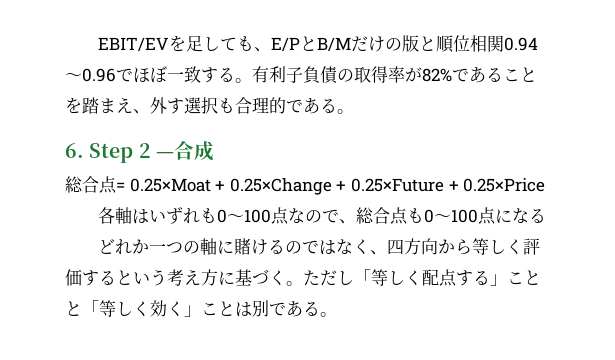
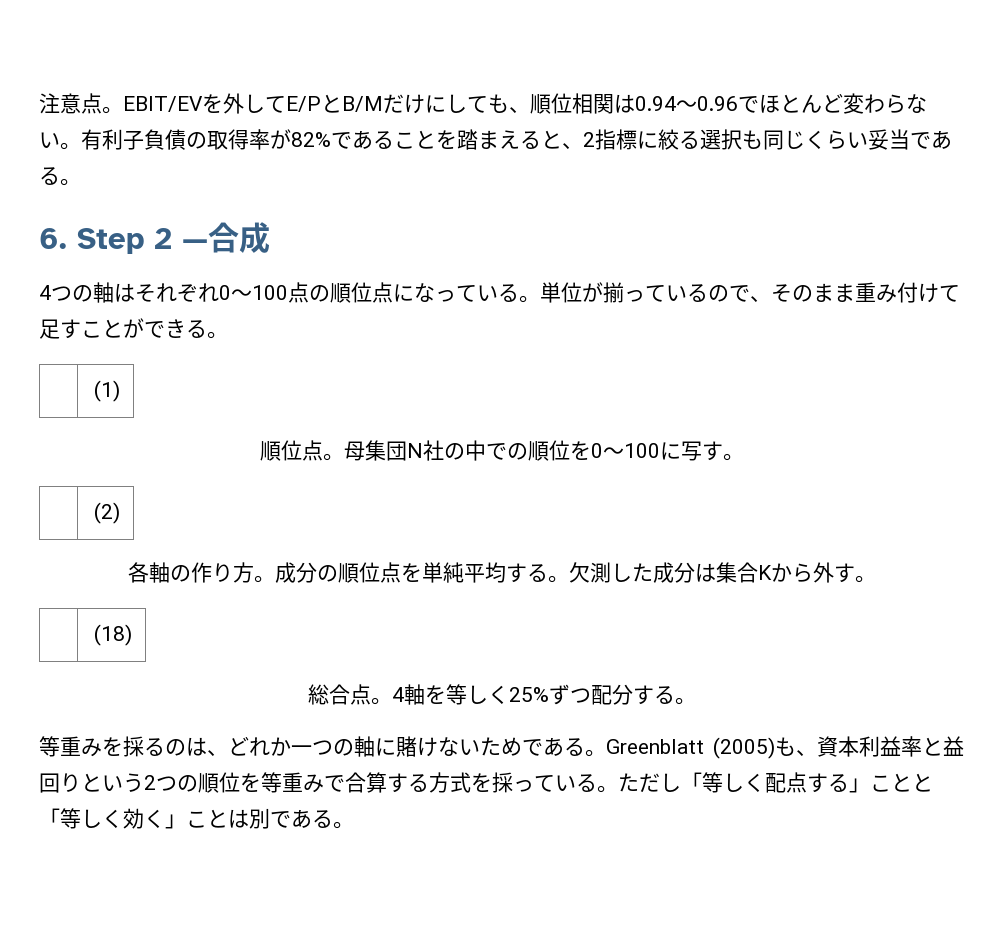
[98,35,272,52] EBIT/EVを足しても、 -> [39,93,286,114] 注意点。EBIT/EVを外して
[385,35,437,52] の版と -> [425,94,530,113] にしても、
(505, 43) none -> [614,94,635,113] は
[150,66,235,83] ぼ一致する -> [780,93,927,114] [39,132,60,148] とんど変わらない
[133,97,286,114] 、外す選択も合理的 -> [520,129,910,150] ると、2指標に絞る選択も同じくらい妥当
[65,176,546,195] [98,207,547,225] 総合点= 0.25×Moat + 0.25×Change + 0.25×Future + 0.25×Price // 各軸はいずれも0〜100点なので、総合点も0〜100点になる // -> [39,282,960,303] [39,318,228,339] [93,380,120,402] [259,440,744,461] [93,502,120,524] [127,562,876,583] [93,624,132,646] [307,684,696,705] [39,736,228,757] 4つの軸はそれぞれ0〜100点の順位点になっている。単位が揃っているので、そのまま重み付けて足すことができる。 // | (1) // 順位点。母集団N社の中での順位を0〜100に写す。 // | (2) // 各軸の作り方。成分の順位点を単純平均する。欠測した成分は集合Kから外す。 // | (18) // 総合点。4軸を等しく25%ずつ配分する。 // 等重みを採るのは、
[268,238,541,255] [65,269,286,286] るのではなく、四方向から等しく評価するという考え方に基づく -> [438,736,964,759] [39,772,597,793] ないためである。Greenblatt (2005)も、資本利益率と益回りという2つの順位を等重みで合算する方式を採っている

